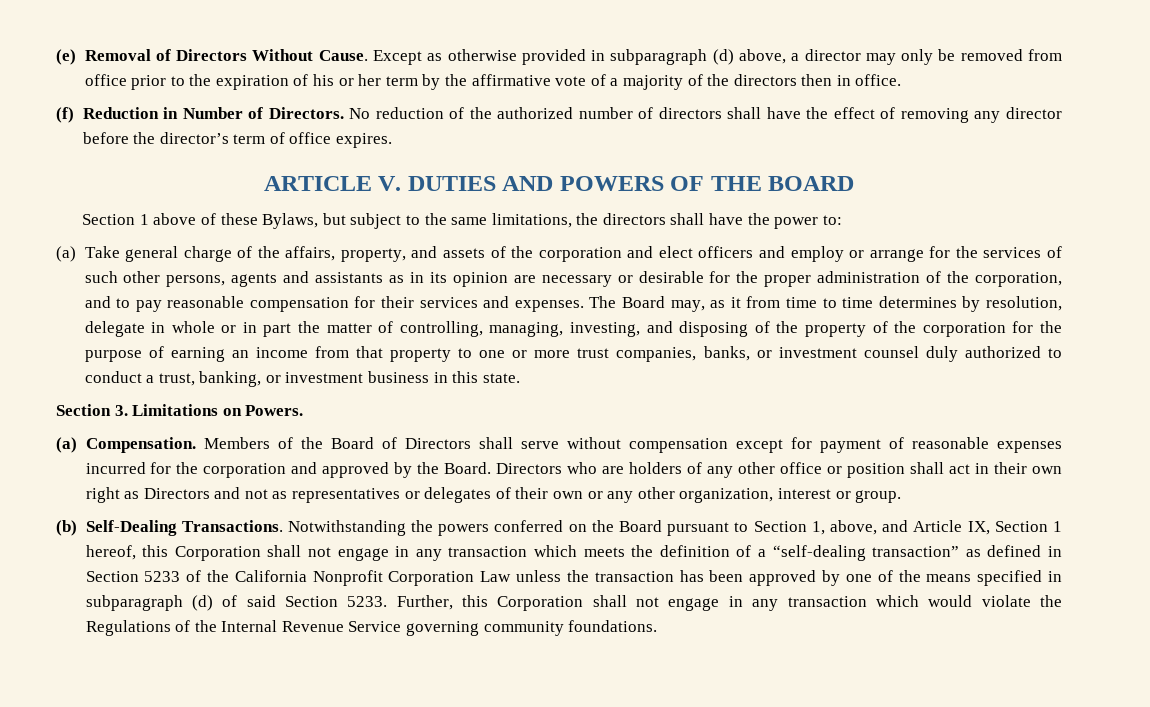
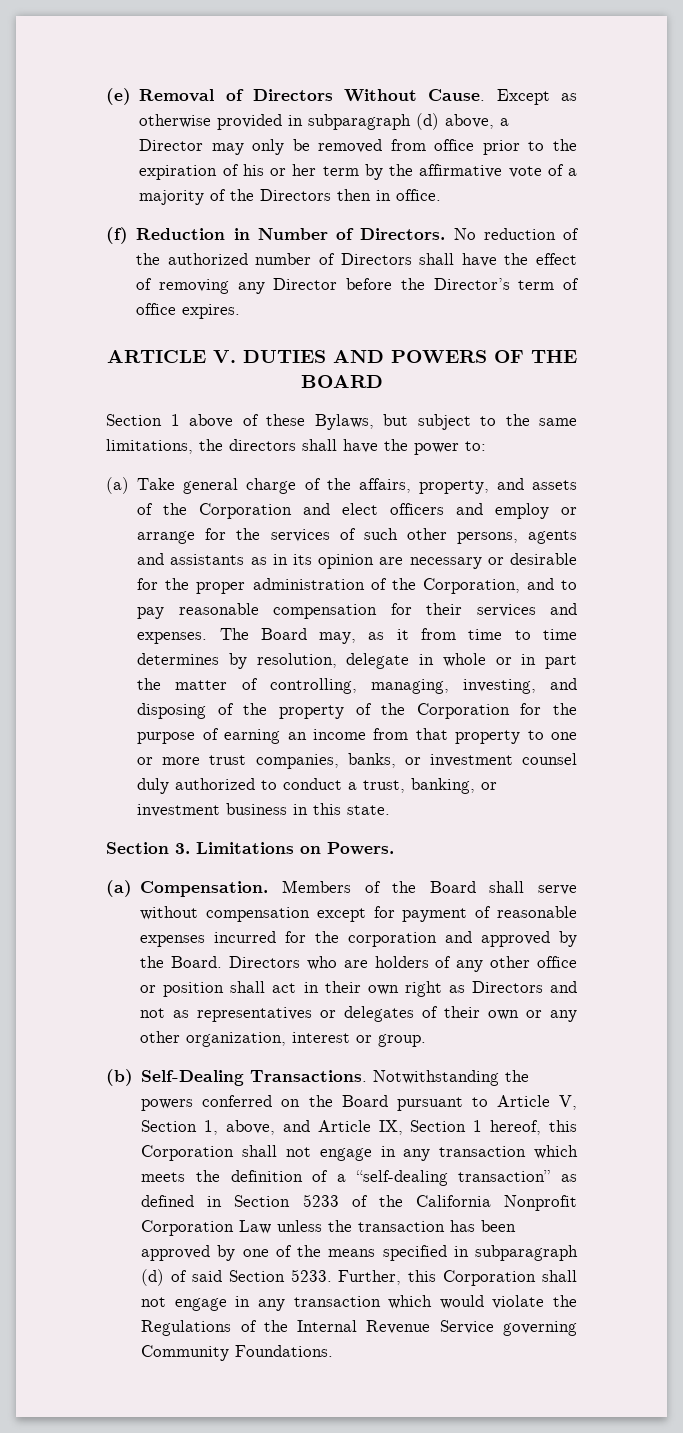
[804,49,861,61] director -> [139,139,204,151] Director
[733,74,797,86] directors -> [260,189,332,201] Directors
[658,107,722,119] directors -> [340,253,412,265] Directors
[1005,107,1062,119] director -> [273,278,338,290] Director
[159,132,229,144] director’s -> [433,278,510,290] Director’s
[538,247,622,262] corporation -> [199,503,293,519] Corporation
[974,272,1062,287] corporation, -> [422,578,520,594] Corporation,
[922,322,1006,337] corporation -> [416,703,510,719] Corporation
[381,437,471,449] of Directors -> (476, 887) none
(749, 527) none -> [496,1095,577,1110] Article V,
[483,620,658,636] community foundations. -> [141,1345,334,1361] Community Foundations.

